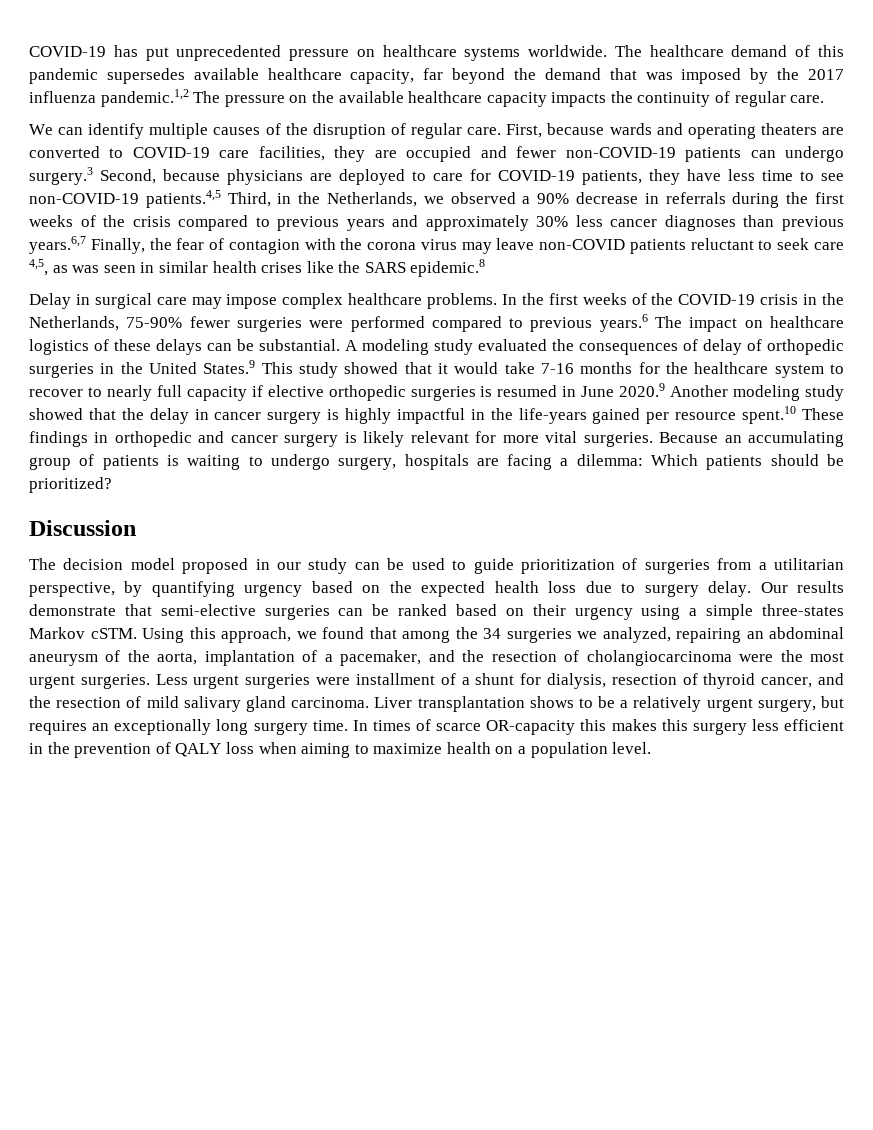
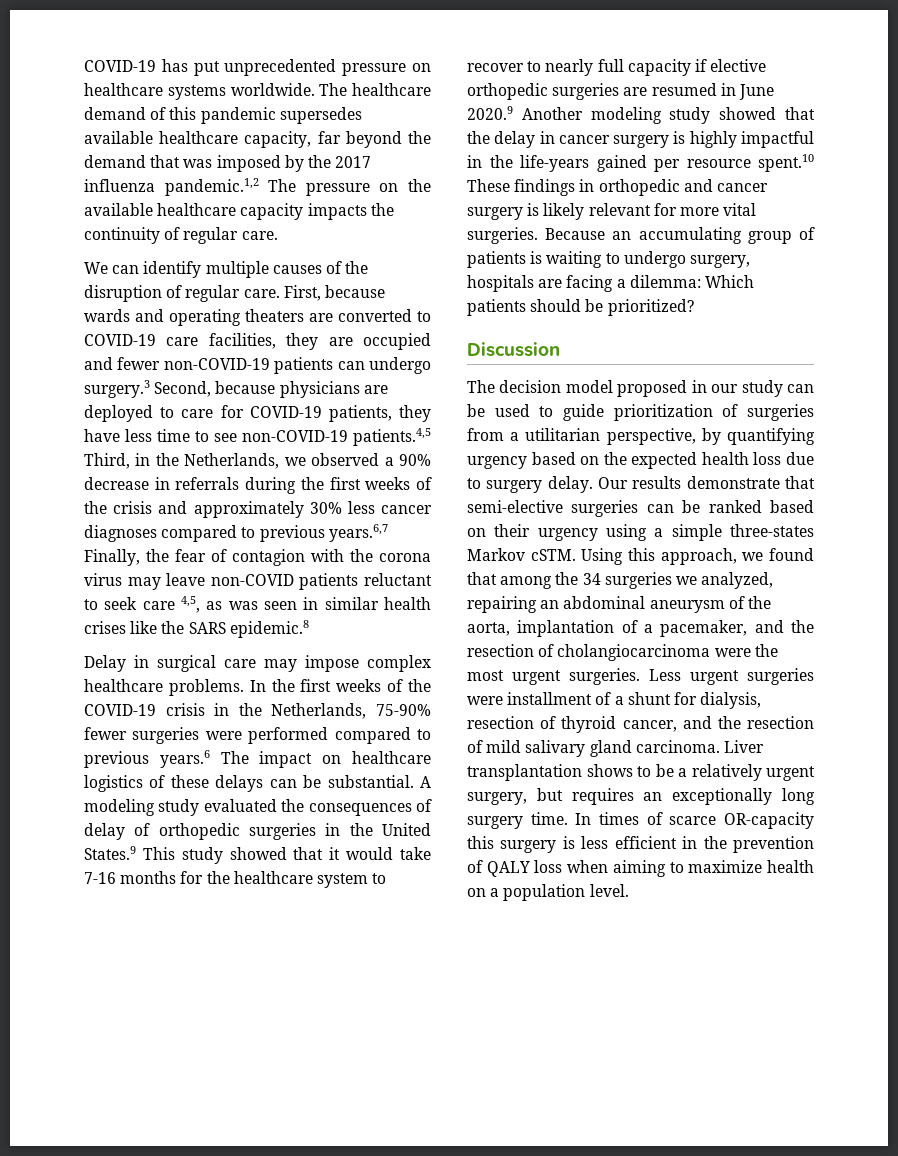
[178,215,385,231] compared to previous years -> (153, 507) none
[743,215,775,227] than -> [161,525,256,542] compared to
[480,386,493,397] is -> [623,87,648,96] are
[611,719,747,735] makes this surgery -> [500,836,575,853] surgery is

